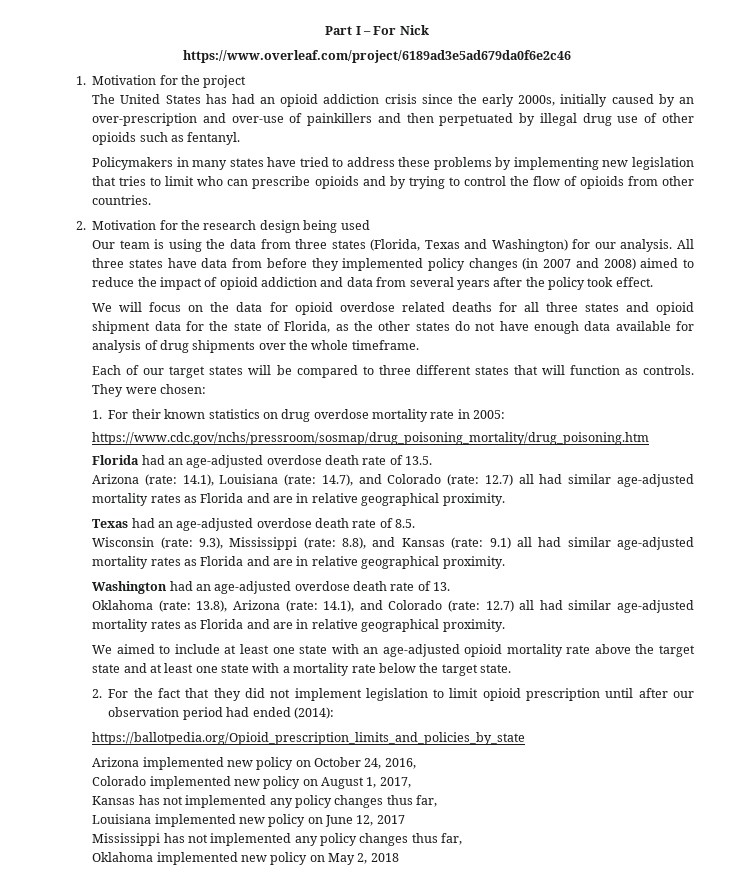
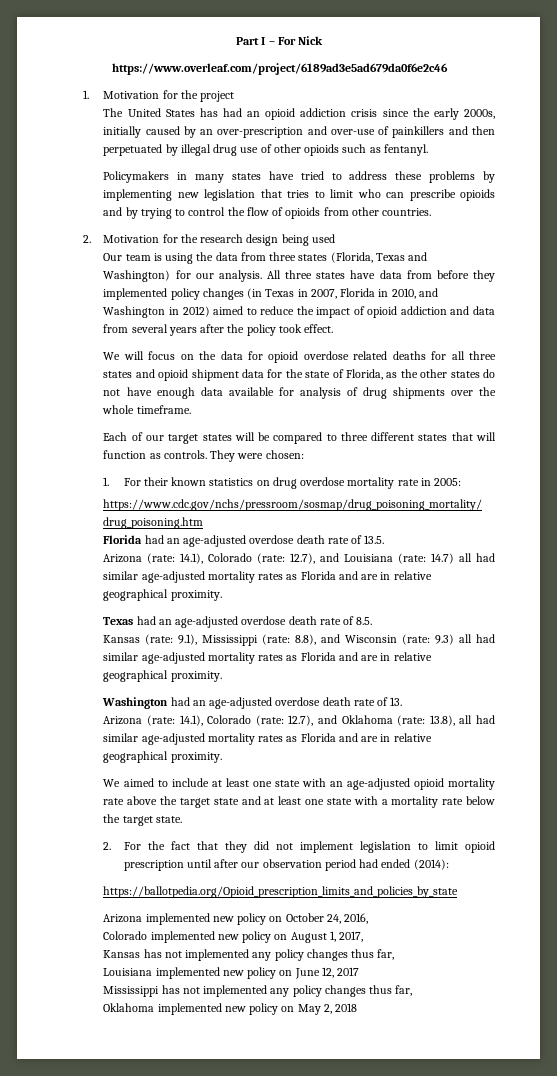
[543,258,636,270] 2007 and 2008) -> [265,288,438,299] [103,306,210,318] Texas in 2007, Florida in 2010, and Washington in 2012)
[219,474,513,486] Louisiana (rate: 14.7), and Colorado (rate: 12.7) -> [208,553,455,564] Colorado (rate: 12.7), and Louisiana (rate: 14.7)
[92,537,223,549] Wisconsin (rate: 9.3), -> [103,634,198,645] Kansas (rate: 9.1),
[401,537,511,549] Kansas (rate: 9.1) -> [345,634,455,645] Wisconsin (rate: 9.3)
[92,600,514,612] Oklahoma (rate: 13.8), Arizona (rate: 14.1), and Colorado (rate: 12.7) -> [103,715,455,726] Arizona (rate: 14.1), Colorado (rate: 12.7), and Oklahoma (rate: 13.8),

